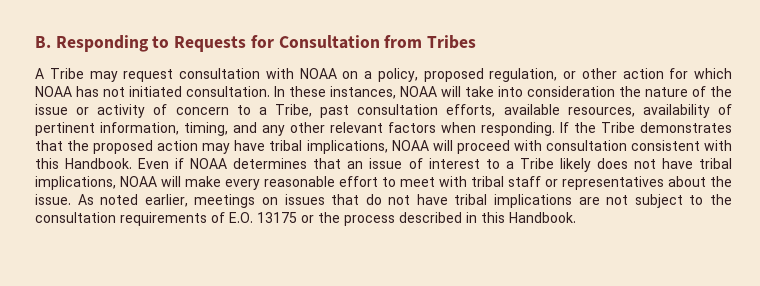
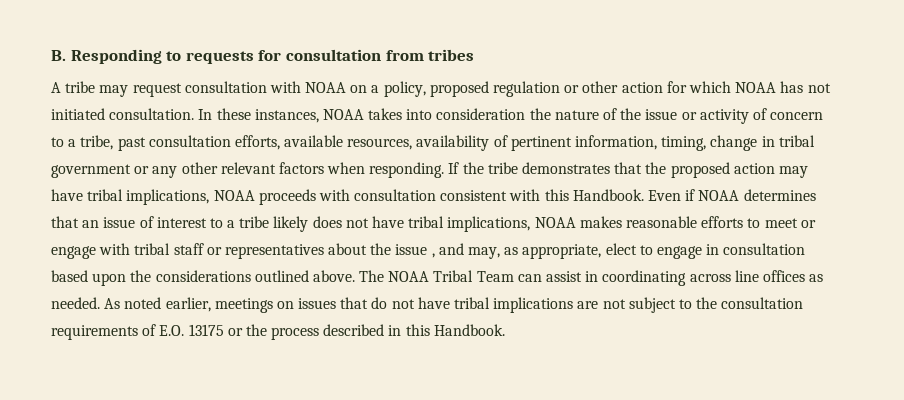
[174,35,477,52] Requests for Consultation from Tribes -> [185,49,475,64] requests for consultation from tribes
[49,68,84,79] Tribe -> [65,81,96,93] tribe
[489,68,558,82] regulation, -> [493,81,561,97] regulation
[441,86,494,97] will take -> [368,108,403,120] takes
[275,104,312,117] Tribe, -> [80,135,114,150] tribe,
[233,122,257,133] and -> [710,135,815,151] [51,164,150,178] change in tribal government or
[601,122,635,133] Tribe -> [487,162,518,174] tribe
[432,140,510,154] will proceed -> [258,189,316,205] proceeds
[519,158,554,169] Tribe -> [239,216,270,228] tribe
[161,176,435,190] will make every reasonable effort to meet -> [579,216,816,228] [51,246,96,259] makes reasonable efforts to meet or engage
[35,194,71,205] issue. -> [395,243,806,259] [51,270,824,286] [51,297,100,309] issue , and may, as appropriate, elect to engage in consultation based upon the considerations outlined above. The NOAA Tribal Team can assist in coordinating across line offices as needed.

